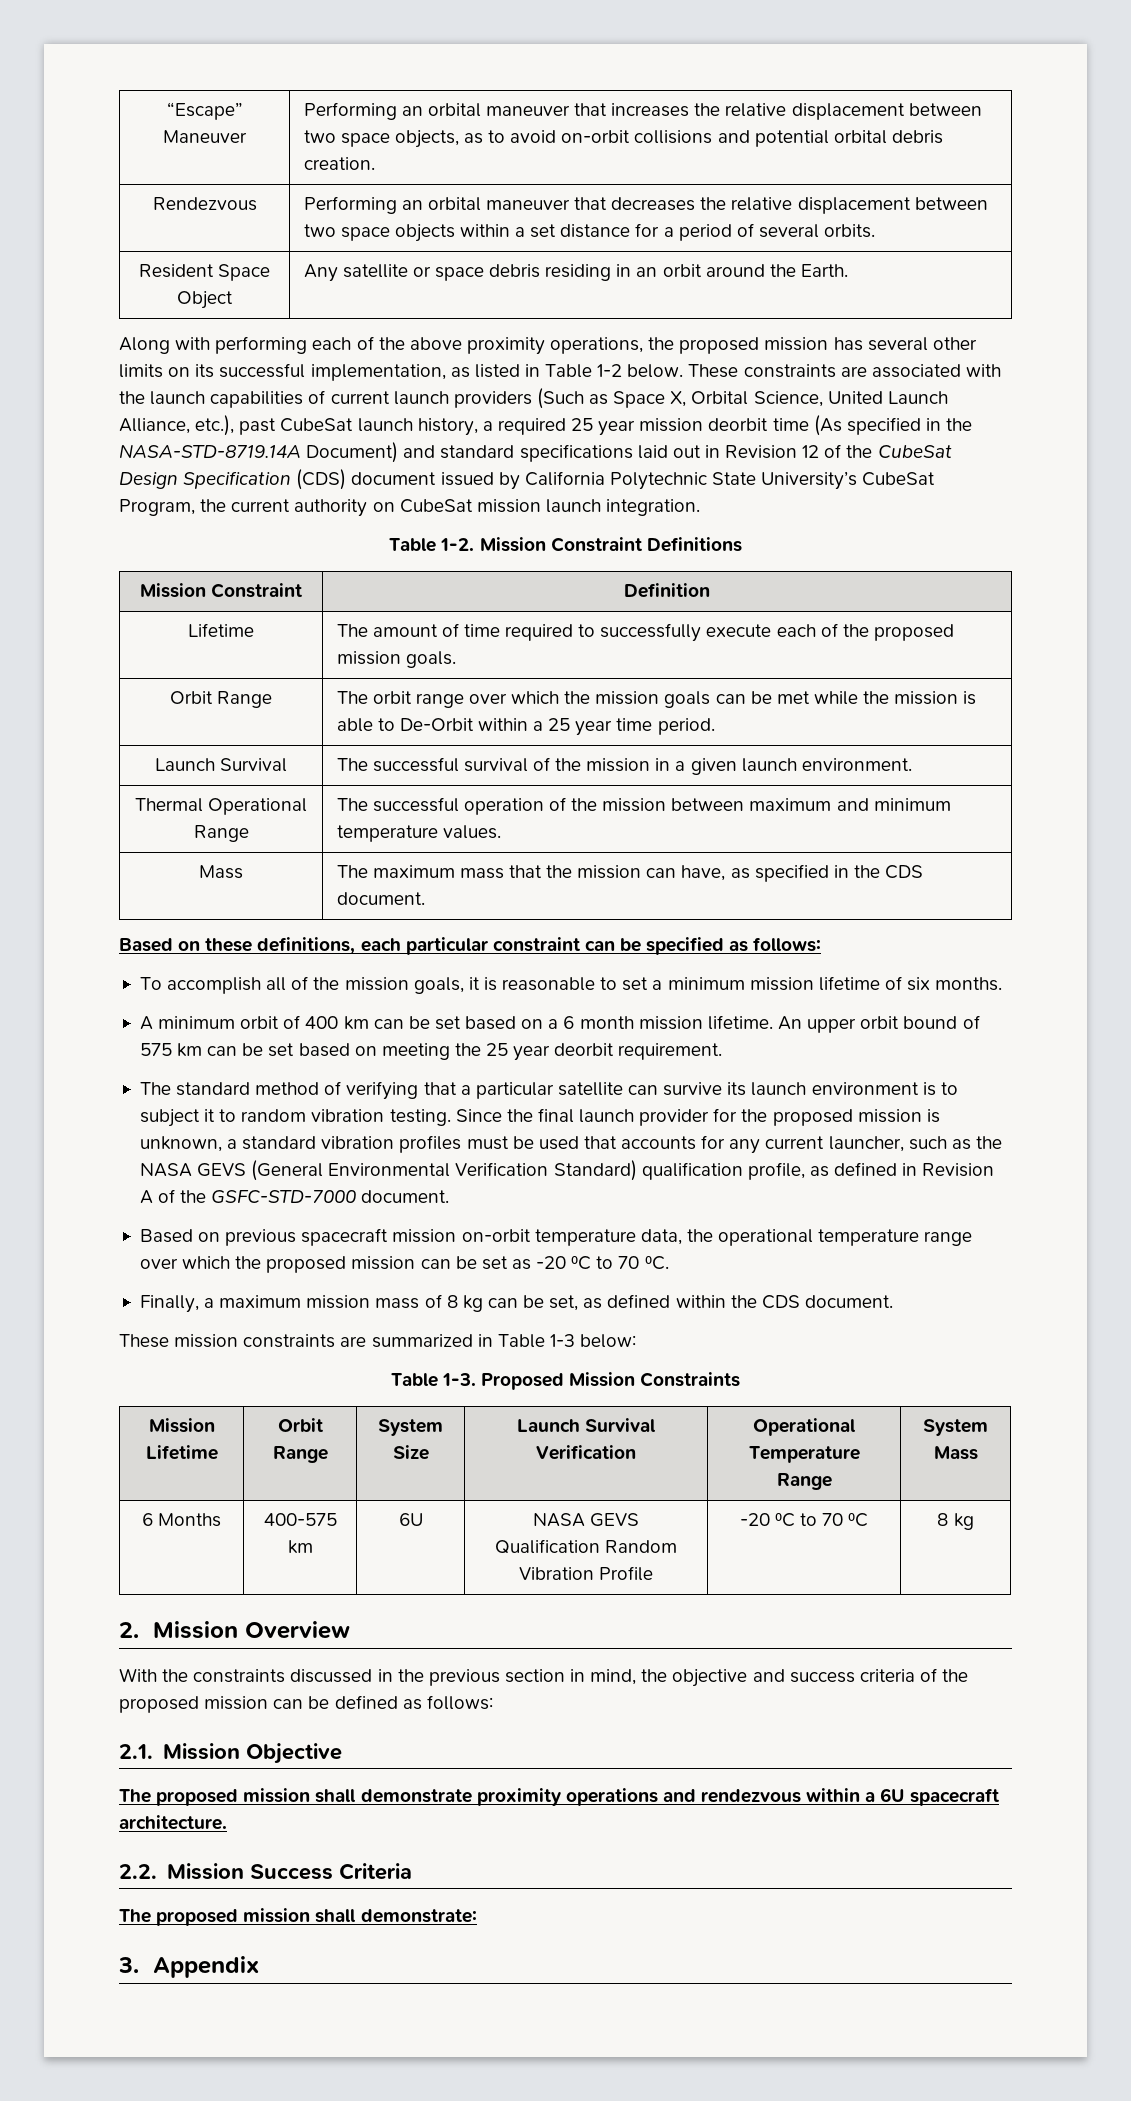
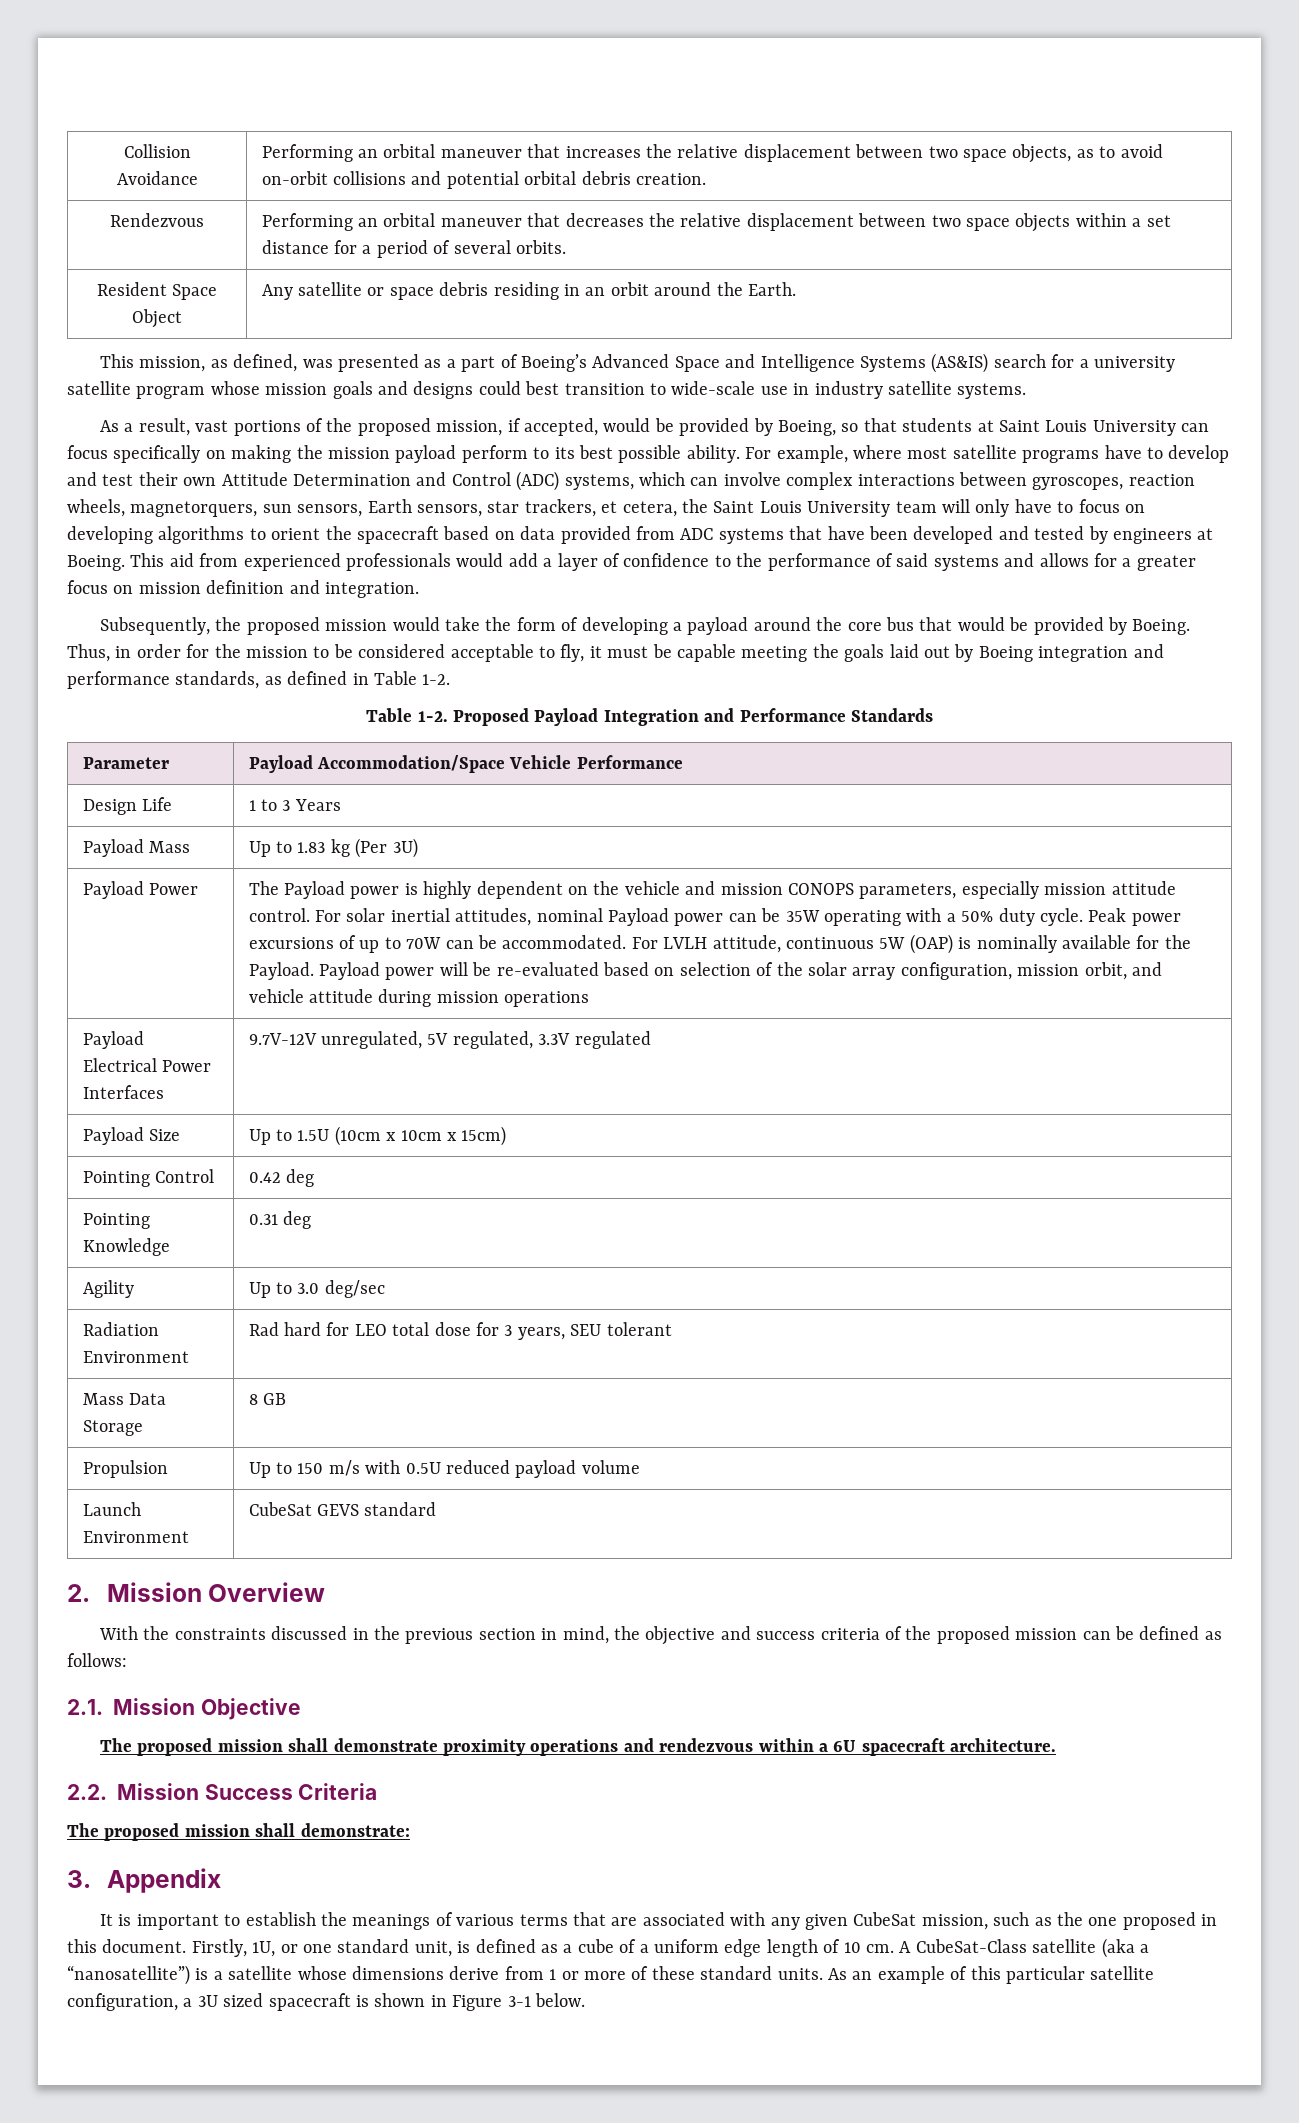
[166,102,243,120] [163,130,247,143] “Escape” Maneuver -> [123,144,191,158] [116,171,198,185] Collision Avoidance
[119,336,977,355] [119,363,1001,381] [119,388,948,409] [119,415,973,436] [119,442,952,463] [119,469,936,490] [119,499,701,517] [389,537,742,552] [139,583,303,598] [624,583,710,598] [188,623,254,637] [336,623,954,642] [336,651,456,668] [169,691,273,708] [336,691,977,708] [336,718,715,736] [154,758,288,772] [336,757,912,775] [134,798,308,815] [193,825,249,842] [336,797,951,815] [336,825,501,842] [199,865,243,879] [336,864,924,882] [336,892,425,905] [119,937,822,955] [139,976,1003,994] [139,1015,980,1033] [139,1043,723,1061] [139,1081,958,1100] [139,1108,940,1127] [139,1135,1002,1154] [139,1160,995,1181] [139,1189,450,1204] [139,1228,973,1246] [139,1255,669,1273] [139,1294,893,1313] [119,1334,637,1348] [390,1372,741,1390] [148,1418,215,1433] [145,1445,218,1460] [277,1418,323,1432] [272,1446,328,1463] [378,1419,443,1436] [392,1445,429,1460] [516,1418,657,1432] [536,1445,636,1460] [753,1418,856,1436] [748,1446,860,1463] [776,1473,832,1490] [923,1419,988,1436] [933,1446,978,1460] [141,1513,222,1527] [263,1513,337,1526] [287,1540,313,1554] [398,1513,423,1526] [532,1513,640,1527] [494,1539,678,1554] [518,1566,654,1581] [739,1512,869,1527] [937,1513,974,1530] Along with performing each of the above proximity operations, the proposed mission has several other limits on its successful implementation, as listed in Table 1-2 below. These constraints are associated with the launch capabilities of current launch providers (Such as Space X, Orbital Science, United Launch Alliance, etc.), past CubeSat launch history, a required 25 year mission deorbit time (As specified in the NASA-STD-8719.14A Document) and standard specifications laid out in Revision 12 of the CubeSat Design Specification (CDS) document issued by California Polytechnic State University’s CubeSat Program, the current authority on CubeSat mission launch integration. // Table 1-2. Mission Constraint Definitions // Mission Constraint | Definition // Lifetime | The amount of time required to successfully execute each of the proposed mission goals. // Orbit Range | The orbit range over which the mission goals can be met while the mission is able to De-Orbit within a 25 year time period. // Launch Survival | The successful survival of the mission in a given launch environment. // Thermal Operational Range | The successful operation of the mission between maximum and minimum temperature values. // Mass | The maximum mass that the mission can have, as specified in the CDS document. // Based on these definitions, each particular constraint can be specified as follows: // To accomplish all of the mission goals, it is reasonable to set a minimum mission lifetime of six months. // A minimum orbit of 400 km can be set based on a 6 month mission lifetime. An upper orbit bound of 575 km can be set based on meeting the 25 year deorbit requirement. // The standard method of verifying that a particular satellite can survive its launch environment is to subject it to random vibration testing. Since the final launch provider for the proposed mission is unknown, a standard vibration profiles must be used that accounts for any current launcher, such as the NASA GEVS (General Environmental Verification Standard) qualification profile, as defined in Revision A of the GSFC-STD-7000 document. // Based on previous spacecraft mission on-orbit temperature data, the operational temperature range over which the proposed mission can be set as -20 ⁰C to 70 ⁰C. // Finally, a maximum mission mass of 8 kg can be set, as defined within the CDS document. // These mission constraints are summarized in Table 1-3 below: // Table 1-3. Proposed Mission Constraints // Mission Lifetime | Orbit Range | System Size | Launch Survival Verification | Operational Temperature Range | System Mass // 6 Months | 400-575 km | 6U | NASA GEVS Qualification Random Vibration Profile | -20 ⁰C to 70 ⁰C | 8 kg -> [100,353,1176,373] [67,381,1027,399] [100,418,1210,436] [67,445,1230,463] [67,471,1195,491] [67,499,1145,517] [67,526,1214,544] [67,553,1196,571] [67,580,419,598] [100,617,1191,635] [67,644,1164,662] [67,671,451,689] [366,708,933,726] [82,757,169,769] [248,755,683,773] [82,797,172,815] [248,799,341,811] [82,839,190,857] [248,838,418,858] [82,881,198,899] [248,881,1176,899] [248,908,1181,926] [248,934,1191,954] [248,962,1162,980] [248,989,590,1007] [82,1031,144,1049] [82,1058,211,1072] [82,1085,164,1099] [248,1031,651,1049] [82,1127,180,1145] [248,1126,507,1146] [82,1169,214,1187] [248,1169,314,1187] [82,1213,150,1229] [82,1238,170,1256] [248,1211,311,1229] [82,1280,134,1298] [248,1280,385,1298] [82,1322,159,1336] [82,1351,189,1363] [248,1322,672,1340] [82,1393,166,1405] [82,1420,143,1436] [248,1393,286,1405] [82,1460,168,1478] [248,1460,640,1478] [82,1502,141,1516] [82,1531,189,1543] [248,1502,437,1516] This mission, as defined, was presented as a part of Boeing’s Advanced Space and Intelligence Systems (AS&IS) search for a university satellite program whose mission goals and designs could best transition to wide-scale use in industry satellite systems. // As a result, vast portions of the proposed mission, if accepted, would be provided by Boeing, so that students at Saint Louis University can focus specifically on making the mission payload perform to its best possible ability. For example, where most satellite programs have to develop and test their own Attitude Determination and Control (ADC) systems, which can involve complex interactions between gyroscopes, reaction wheels, magnetorquers, sun sensors, Earth sensors, star trackers, et cetera, the Saint Louis University team will only have to focus on developing algorithms to orient the spacecraft based on data provided from ADC systems that have been developed and tested by engineers at Boeing. This aid from experienced professionals would add a layer of confidence to the performance of said systems and allows for a greater focus on mission definition and integration. // Subsequently, the proposed mission would take the form of developing a payload around the core bus that would be provided by Boeing. Thus, in order for the mission to be considered acceptable to fly, it must be capable meeting the goals laid out by Boeing integration and performance standards, as defined in Table 1-2. // Table 1-2. Proposed Payload Integration and Performance Standards // Parameter | Payload Accommodation/Space Vehicle Performance // Design Life | 1 to 3 Years // Payload Mass | Up to 1.83 kg (Per 3U) // Payload Power | The Payload power is highly dependent on the vehicle and mission CONOPS parameters, especially mission attitude control. For solar inertial attitudes, nominal Payload power can be 35W operating with a 50% duty cycle. Peak power excursions of up to 70W can be accommodated. For LVLH attitude, continuous 5W (OAP) is nominally available for the Payload. Payload power will be re-evaluated based on selection of the solar array configuration, mission orbit, and vehicle attitude during mission operations // Payload Electrical Power Interfaces | 9.7V-12V unregulated, 5V regulated, 3.3V regulated // Payload Size | Up to 1.5U (10cm x 10cm x 15cm) // Pointing Control | 0.42 deg // Pointing Knowledge | 0.31 deg // Agility | Up to 3.0 deg/sec // Radiation Environment | Rad hard for LEO total dose for 3 years, SEU tolerant // Mass Data Storage | 8 GB // Propulsion | Up to 150 m/s with 0.5U reduced payload volume // Launch Environment | CubeSat GEVS standard
(259, 1967) none -> [100,1912,1218,1930] [67,1938,1149,1958] [67,1965,1155,1985] [67,1993,585,2011] // It is important to establish the meanings of various terms that are associated with any given CubeSat mission, such as the one proposed in this document. Firstly, 1U, or one standard unit, is defined as a cube of a uniform edge length of 10 cm. A CubeSat-Class satellite (aka a “nanosatellite”) is a satellite whose dimensions derive from 1 or more of these standard units. As an example of this particular satellite configuration, a 3U sized spacecraft is shown in Figure 3-1 below.

